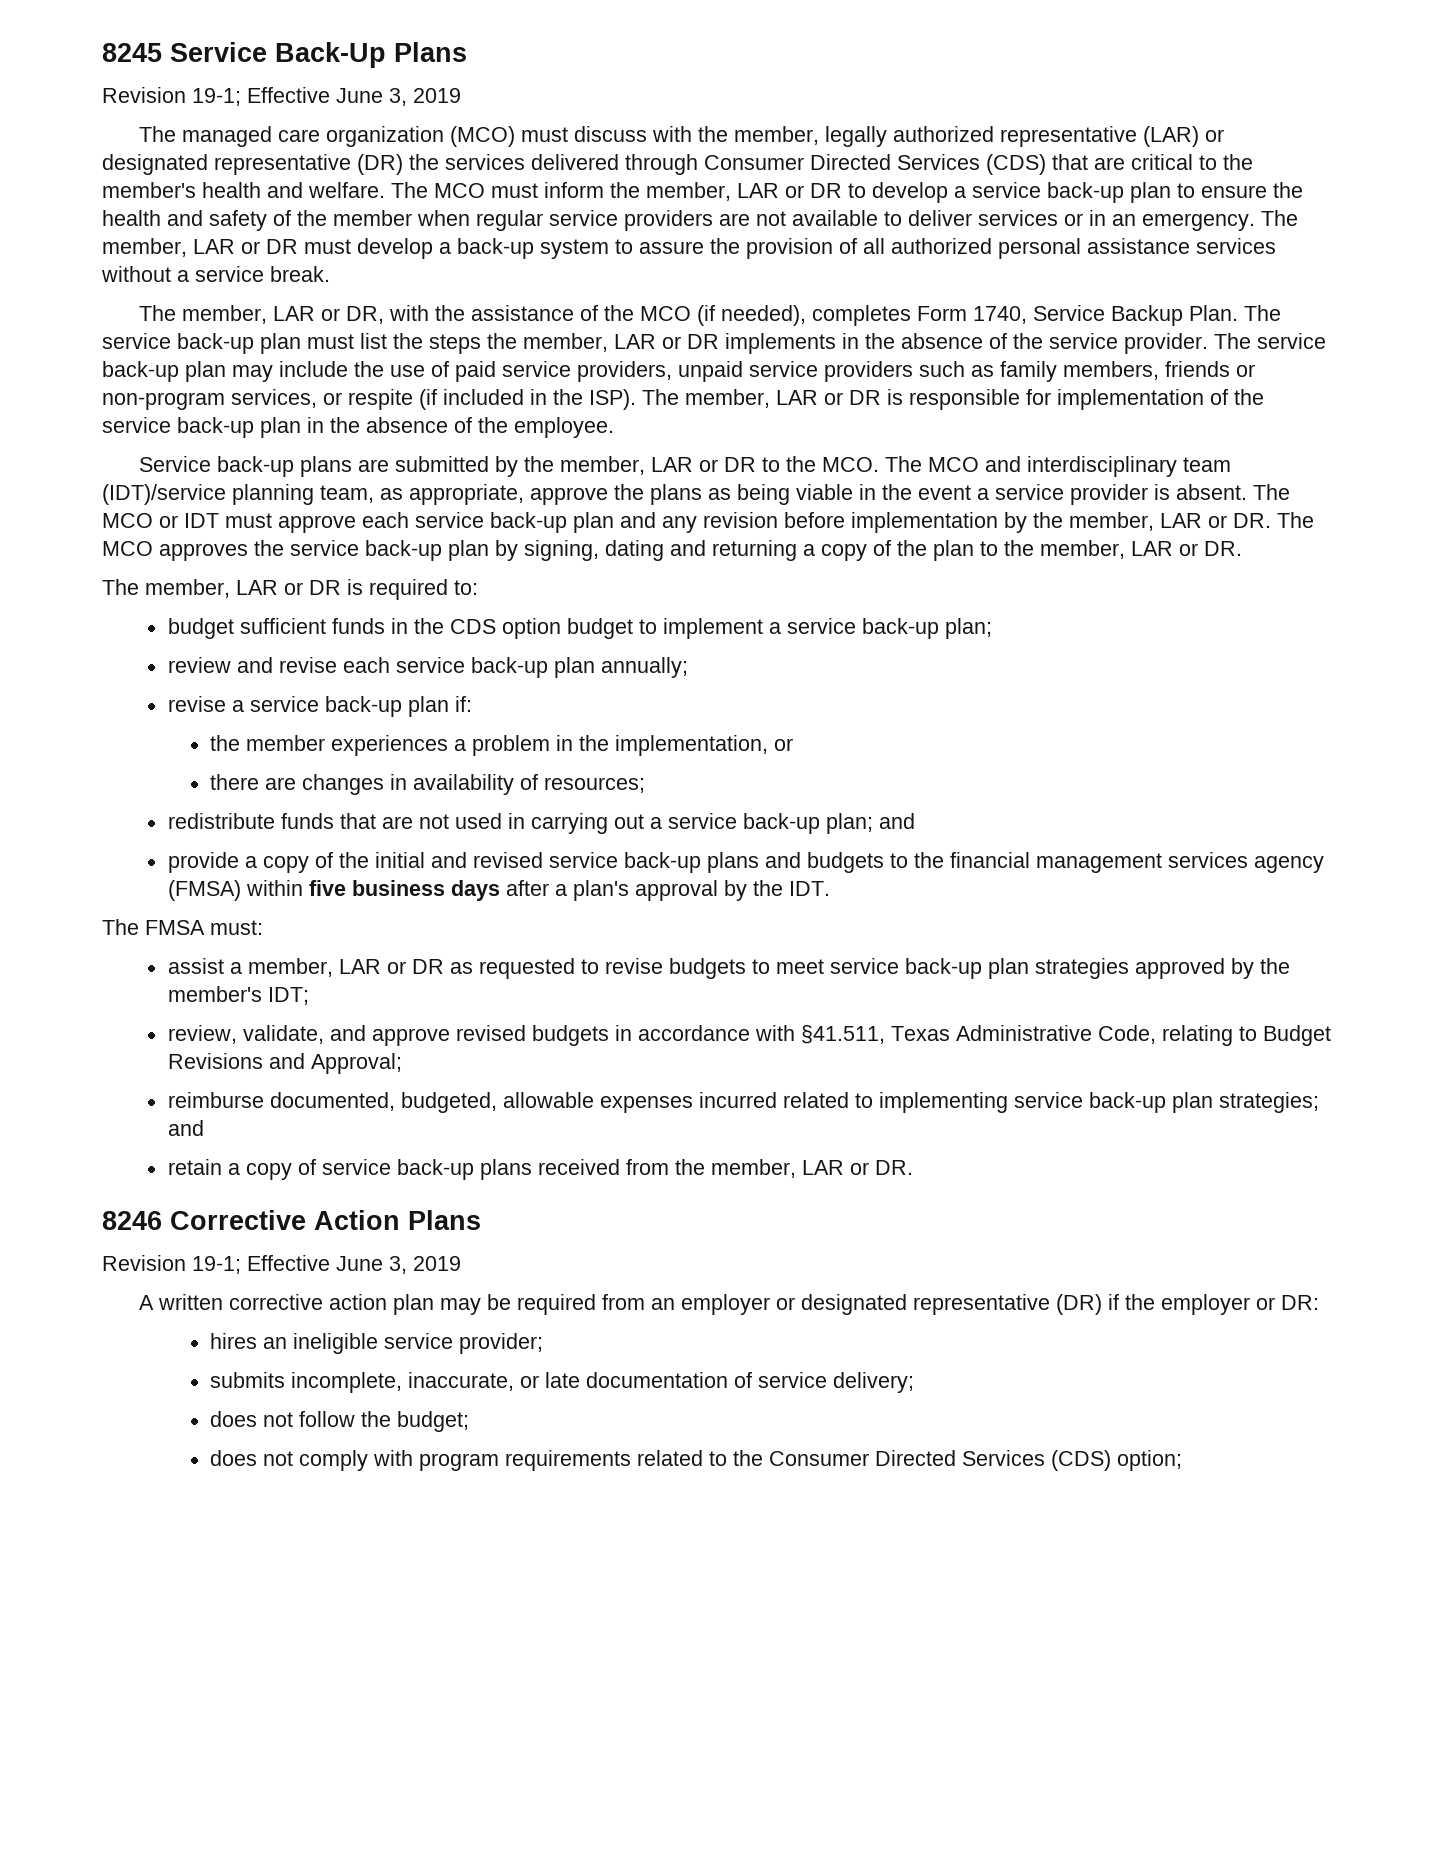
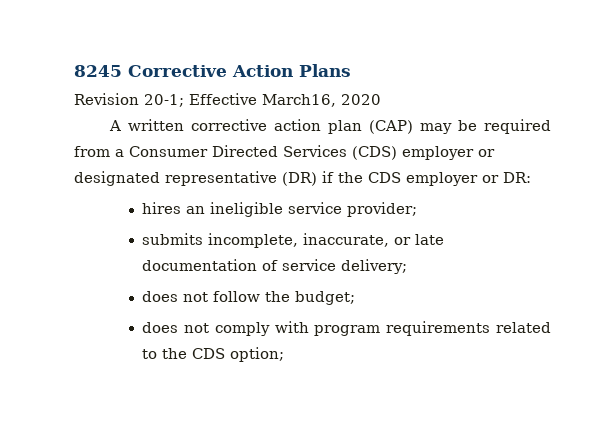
[170,42,467,68] [102,87,461,106] [138,126,1224,147] [102,154,1253,175] [102,182,1303,203] [102,210,1298,231] [102,238,1276,259] [101,266,330,282] [138,305,1281,326] [102,333,1326,354] [102,361,1255,382] [102,389,1264,410] [102,417,614,438] [138,456,1231,477] [102,484,1290,505] [102,512,1314,533] [102,540,1242,561] [102,579,478,600] [167,618,992,639] [167,657,688,678] [167,696,472,717] [209,735,793,756] [209,774,645,795] [167,813,915,834] [167,852,1324,873] [167,880,830,901] [102,919,263,935] [167,958,1290,979] [167,986,309,1005] [167,1025,1331,1046] [167,1053,402,1074] [167,1092,1319,1113] [167,1120,204,1136] [167,1159,913,1180] [102,1211,162,1230] Service Back-Up Plans // Revision 19-1; Effective June 3, 2019 // The managed care organization (MCO) must discuss with the member, legally authorized representative (LAR) or designated representative (DR) the services delivered through Consumer Directed Services (CDS) that are critical to the member's health and welfare. The MCO must inform the member, LAR or DR to develop a service back-up plan to ensure the health and safety of the member when regular service providers are not available to deliver services or in an emergency. The member, LAR or DR must develop a back-up system to assure the provision of all authorized personal assistance services without a service break. // The member, LAR or DR, with the assistance of the MCO (if needed), completes Form 1740, Service Backup Plan. The service back-up plan must list the steps the member, LAR or DR implements in the absence of the service provider. The service back-up plan may include the use of paid service providers, unpaid service providers such as family members, friends or non-program services, or respite (if included in the ISP). The member, LAR or DR is responsible for implementation of the service back-up plan in the absence of the employee. // Service back-up plans are submitted by the member, LAR or DR to the MCO. The MCO and interdisciplinary team (IDT)/service planning team, as appropriate, approve the plans as being viable in the event a service provider is absent. The MCO or IDT must approve each service back-up plan and any revision before implementation by the member, LAR or DR. The MCO approves the service back-up plan by signing, dating and returning a copy of the plan to the member, LAR or DR. // The member, LAR or DR is required to: // budget sufficient funds in the CDS option budget to implement a service back-up plan; // review and revise each service back-up plan annually; // revise a service back-up plan if: // the member experiences a problem in the implementation, or // there are changes in availability of resources; // redistribute funds that are not used in carrying out a service back-up plan; and // provide a copy of the initial and revised service back-up plans and budgets to the financial management services agency (FMSA) within five business days after a plan's approval by the IDT. // The FMSA must: // assist a member, LAR or DR as requested to revise budgets to meet service back-up plan strategies approved by the member's IDT; // review, validate, and approve revised budgets in accordance with §41.511, Texas Administrative Code, relating to Budget Revisions and Approval; // reimburse documented, budgeted, allowable expenses incurred related to implementing service back-up plan strategies; and // retain a copy of service back-up plans received from the member, LAR or DR. // 8246 -> (122, 71) none
[192,1255,461,1274] 19-1; Effective June 3, 2019 -> [144,93,381,107] 20-1; Effective March16, 2020
(434, 1304) none -> [369,120,414,134] (CAP)
[650,1298,675,1310] an -> [115,145,397,160] a Consumer Directed Services (CDS)
(1155, 1302) none -> [368,172,401,183] CDS
[768,1450,1111,1471] Consumer Directed Services (CDS) -> [192,348,226,359] CDS

